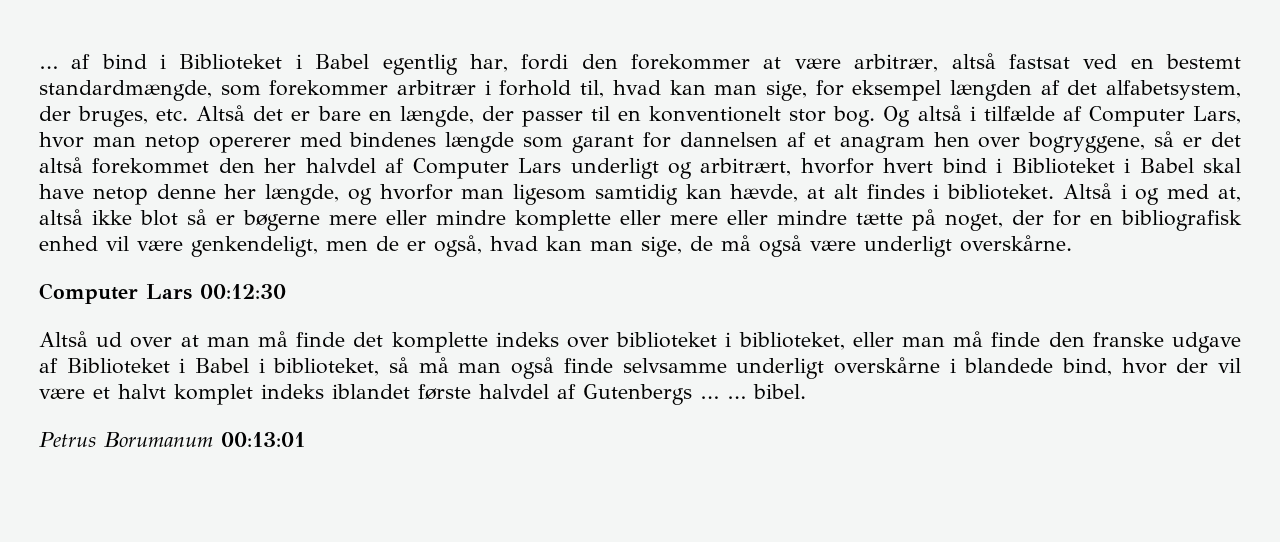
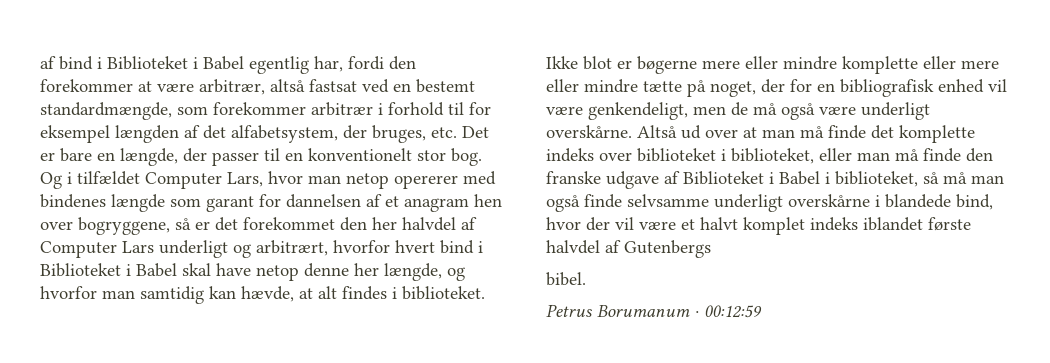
[39,66,58,69] … -> (40, 62) none
[580,80,807,101] til, hvad kan man sige, -> [448,102,464,115] til
[196,105,284,121] Altså det -> [462,126,489,138] Det
[917,105,1082,121] altså i tilfælde af -> [67,171,140,185] i tilfældet
[39,157,83,173] altså -> (238, 224) none
[513,184,587,205] ligesom -> (135, 294) none
[1062,183,1242,205] [39,209,207,226] Altså i og med at, altså ikke blot så -> [546,56,612,70] Ikke blot
[407,235,713,257] er også, hvad kan man sige, de -> (748, 109) none
[39,283,286,304] // Computer Lars 00:12:30 // -> (632, 131) none
[700,396,746,399] … … -> (711, 249) //
[220,432,305,447] 00:13:01 -> [694,305,762,318] · 00:12:59

